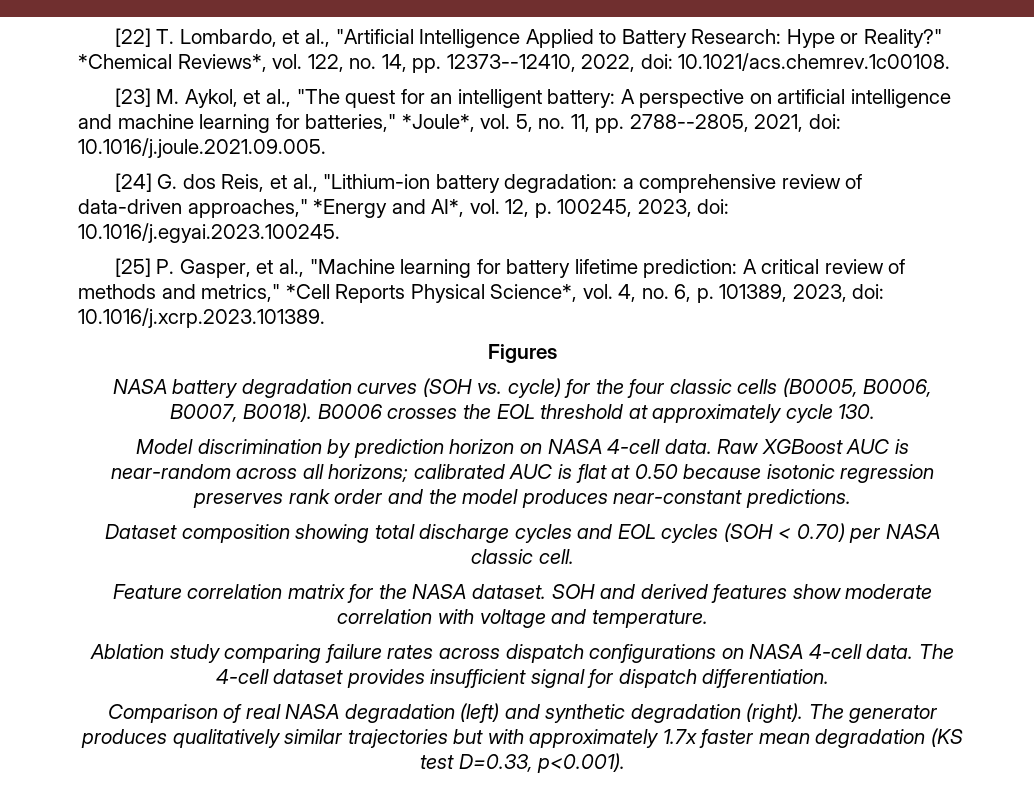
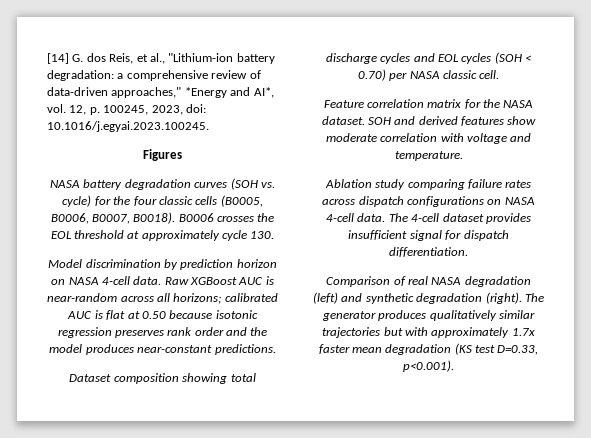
[114,28,942,48] [78,53,951,73] [114,88,951,108] [78,114,841,133] [78,138,326,158] [114,173,152,192] [22] T. Lombardo, et al., "Artificial Intelligence Applied to Battery Research: Hype or Reality?" *Chemical Reviews*, vol. 122, no. 14, pp. 12373--12410, 2022, doi: 10.1021/acs.chemrev.1c00108. // [23] M. Aykol, et al., "The quest for an intelligent battery: A perspective on artificial intelligence and machine learning for batteries," *Joule*, vol. 5, no. 11, pp. 2788--2805, 2021, doi: 10.1016/j.joule.2021.09.005. // [24] -> [47,53,69,64] [14]
[114,258,906,278] [78,284,885,303] [78,308,325,328] // [25] P. Gasper, et al., "Machine learning for battery lifetime prediction: A critical review of methods and metrics," *Cell Reports Physical Science*, vol. 4, no. 6, p. 101389, 2023, doi: 10.1016/j.xcrp.2023.101389. -> (209, 126) none

